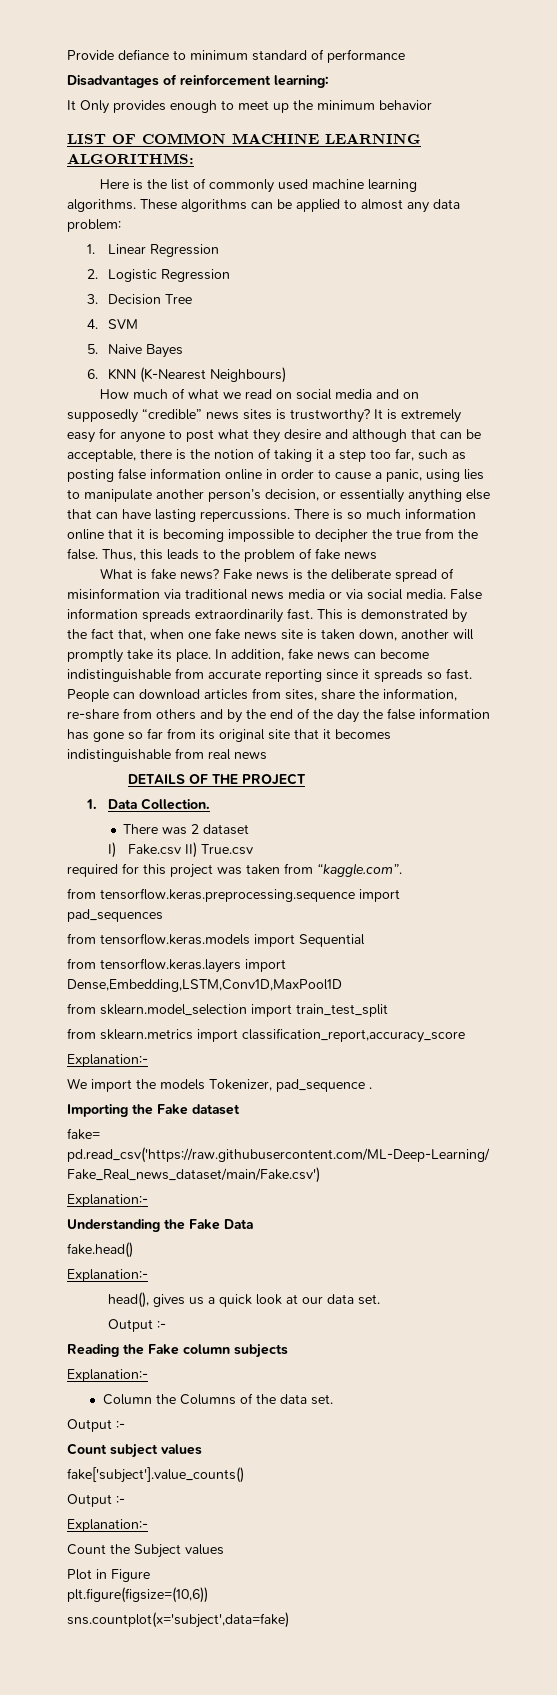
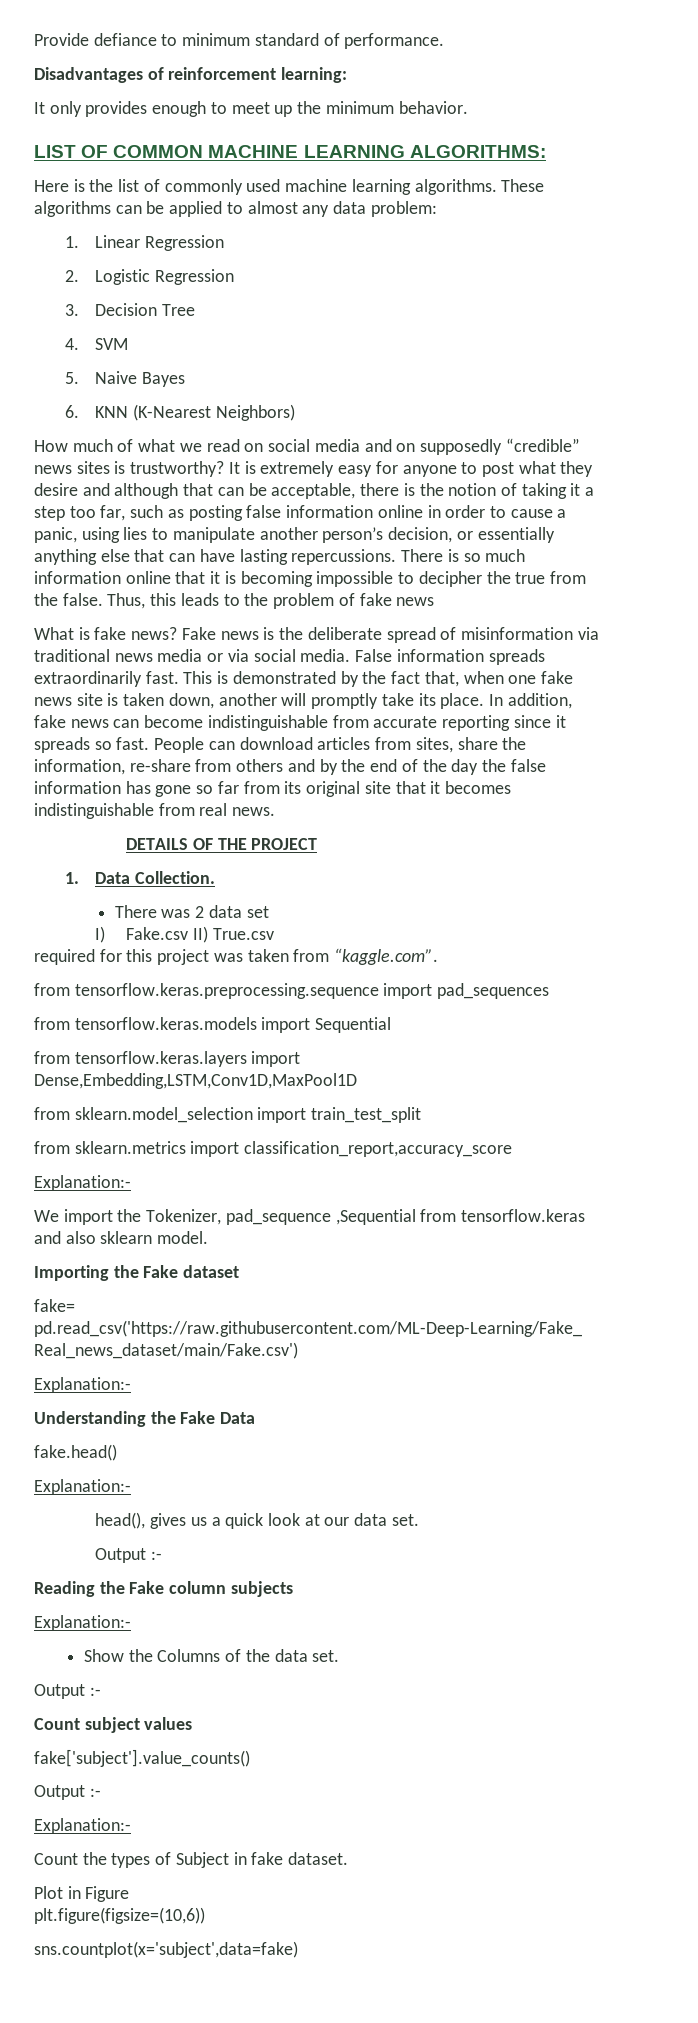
[327,49,405,63] performance -> [344,33,445,49] performance.
[80,100,109,114] Only -> [49,101,82,117] only
[379,100,432,110] behavior -> [398,101,468,114] behavior.
[209,367,286,383] Neighbours) -> [215,404,295,421] Neighbors)
[234,752,267,760] news -> [232,807,276,816] news.
[203,824,250,835] dataset -> [208,905,269,918] data set
[160,1079,205,1090] models -> (142, 1215) none
[369,1087,372,1089] . -> [335,1209,586,1225] [34,1231,209,1244] ,Sequential from tensorflow.keras and also sklearn model.
[102,1394,152,1405] Column -> [83,1649,124,1662] Show
[134,1544,224,1558] Subject values -> [111,1852,349,1868] types of Subject in fake dataset.

